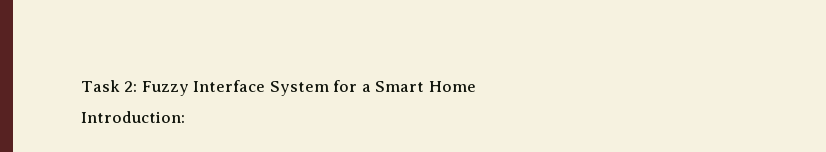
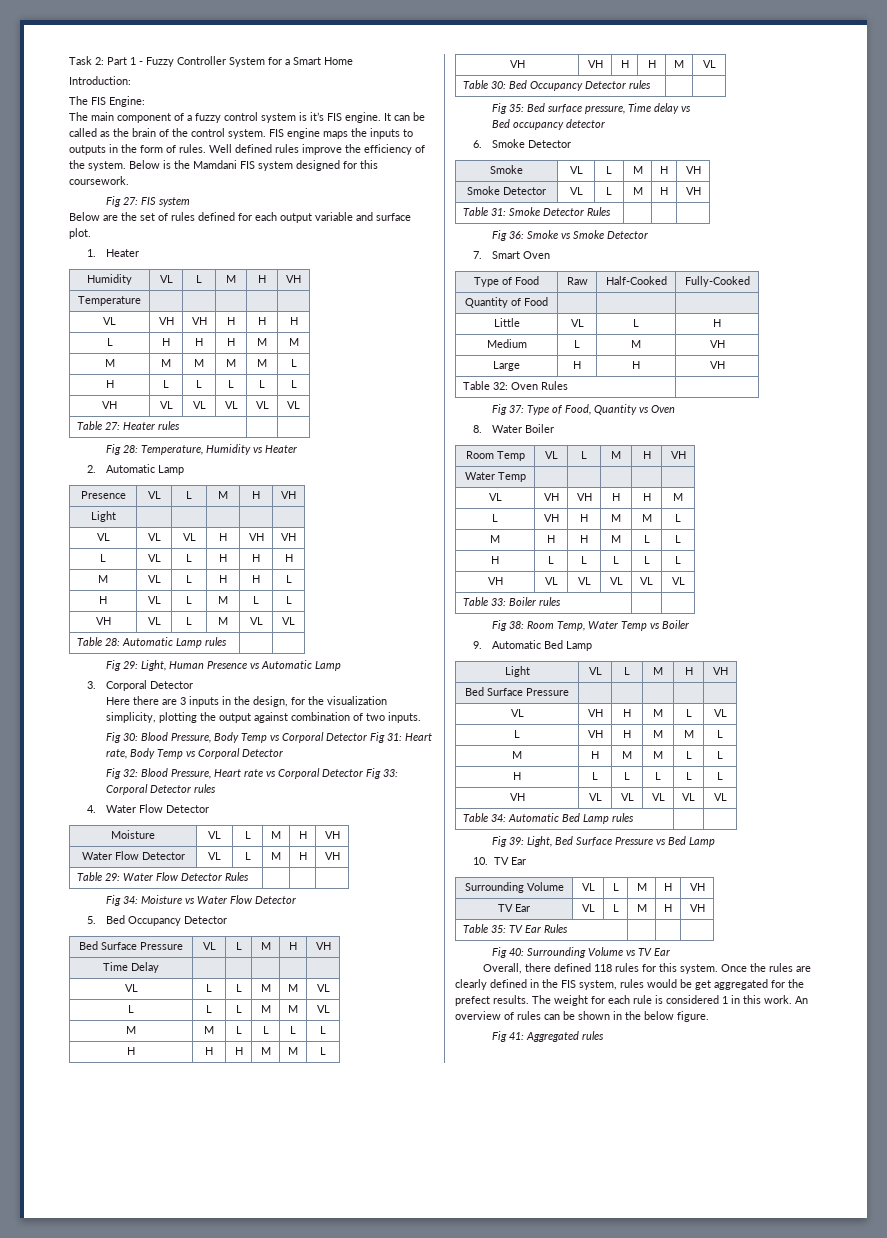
[141,80,266,96] Fuzzy Interface -> [107,56,226,67] Part 1 - Fuzzy Controller
(185, 117) none -> [69,96,145,107] [69,112,425,123] [69,128,413,139] [69,144,425,155] [69,160,378,171] [69,176,129,185] [105,196,190,207] [69,212,411,223] [69,228,91,239] [87,249,139,257] [87,274,132,285] [159,275,173,283] [196,275,202,283] [226,275,236,283] [258,275,266,283] [286,275,301,283] [78,296,141,306] [103,317,116,325] [158,317,174,325] [191,317,207,325] [227,317,235,325] [258,317,266,325] [289,317,298,325] [106,338,113,346] [162,338,170,346] [195,338,203,346] [227,338,235,346] [257,338,267,346] [288,338,299,346] [104,359,115,367] [161,359,171,367] [194,359,204,367] [226,359,236,367] [257,359,267,367] [290,359,297,367] [105,380,114,388] [163,380,169,388] [196,380,202,388] [228,380,234,388] [259,380,265,388] [290,380,297,388] [102,401,117,409] [159,401,173,409] [192,401,206,409] [224,401,238,409] [255,401,269,409] [287,401,300,409] [77,421,181,430] [105,444,297,455] [87,464,184,475] [80,491,126,499] [147,491,161,499] [186,491,192,499] [218,491,228,499] [252,491,260,499] [281,491,296,499] [90,511,116,522] [96,533,110,541] [147,533,161,541] [182,533,196,541] [219,533,227,541] [248,533,264,541] [281,533,296,541] [100,554,106,562] [147,554,161,562] [186,554,192,562] [219,554,227,562] [252,554,260,562] [284,554,293,562] [98,575,108,583] [147,575,161,583] [186,575,192,583] [219,575,227,583] [252,575,260,583] [285,575,292,583] [99,596,107,604] [147,596,161,604] [186,596,192,604] [218,596,228,604] [253,596,259,604] [285,596,292,604] [95,617,111,625] [147,617,161,625] [186,617,192,625] [218,617,228,625] [249,617,263,625] [282,617,295,625] [77,637,228,648] [105,660,341,671] [87,680,193,691] [105,696,387,707] [105,712,421,723] [105,732,432,743] [105,748,283,759] [105,768,398,779] [105,784,216,795] [87,804,209,813] [111,830,155,839] [208,831,221,839] [244,831,251,839] [271,831,281,839] [298,831,307,839] [324,831,340,839] [81,851,185,860] [208,852,221,860] [244,852,251,860] [271,852,281,860] [298,852,307,860] [324,852,340,860] [77,872,250,881] [105,895,296,906] [87,915,227,926] [79,941,183,950] [202,942,216,950] [235,942,242,950] [260,942,271,950] [289,942,297,950] [315,942,331,950] [103,962,159,973] [124,984,138,992] [206,984,212,992] [235,984,242,992] [260,984,271,992] [288,984,298,992] [316,984,330,992] [128,1005,134,1013] [206,1005,212,1013] [235,1005,242,1013] [260,1005,271,1013] [288,1005,298,1013] [316,1005,330,1013] [126,1026,136,1034] [204,1026,214,1034] [235,1026,242,1034] [262,1026,269,1034] [290,1026,296,1034] [320,1026,326,1034] [127,1047,135,1055] [205,1047,213,1055] [234,1047,243,1055] [260,1047,271,1055] [288,1047,298,1055] [320,1047,326,1055] [509,60,525,68] [587,60,603,68] [620,60,629,68] [647,60,656,68] [674,60,684,68] [702,60,716,68] [463,80,652,91] [491,103,691,114] [491,119,605,130] [473,139,571,148] [490,165,523,174] [569,166,583,174] [606,166,612,174] [632,166,643,174] [660,166,668,174] [685,166,701,174] [467,186,546,195] [569,187,583,195] [606,187,612,195] [632,187,643,195] [660,187,668,195] [685,187,701,195] [463,207,612,216] [491,230,648,241] [473,251,550,259] [474,276,539,287] [566,277,588,285] [605,276,667,285] [684,276,750,287] [465,297,548,308] [493,318,520,327] [570,319,584,327] [633,319,639,327] [713,319,721,327] [486,339,527,348] [574,340,580,348] [631,340,641,348] [709,340,725,348] [493,361,520,371] [573,361,581,369] [632,361,640,369] [709,361,725,369] [463,381,569,390] [491,404,675,415] [473,424,554,433] [465,451,525,461] [544,451,558,459] [581,451,587,459] [611,451,621,459] [642,451,651,459] [670,451,686,459] [464,472,526,482] [488,493,502,501] [543,493,559,501] [576,493,592,501] [612,493,620,501] [642,493,651,501] [673,493,683,501] [492,514,498,522] [543,514,559,522] [580,514,588,522] [611,514,621,522] [641,514,652,522] [675,514,681,522] [490,535,500,543] [547,535,555,543] [580,535,588,543] [611,535,621,543] [643,535,650,543] [675,535,681,543] [491,556,499,564] [548,556,554,564] [581,556,587,564] [613,556,619,564] [643,556,650,564] [675,556,681,564] [487,577,503,585] [544,577,558,585] [577,577,591,585] [609,577,623,585] [640,577,653,585] [671,577,685,585] [463,597,562,606] [491,620,689,631] [473,640,592,651] [504,666,530,677] [588,667,602,675] [624,667,630,675] [653,667,663,675] [684,667,693,675] [712,667,728,675] [465,687,569,696] [510,709,524,717] [587,709,603,717] [623,709,631,717] [653,709,663,717] [685,709,692,717] [713,709,727,717] [514,730,520,738] [587,730,603,738] [623,730,631,738] [653,730,663,738] [683,730,694,738] [717,730,723,738] [512,751,522,759] [591,751,599,759] [622,751,632,759] [653,751,663,759] [685,751,692,759] [717,751,723,759] [513,772,521,780] [592,772,598,780] [624,772,630,780] [655,772,661,780] [685,772,692,780] [717,772,723,780] [509,793,525,801] [588,793,602,801] [620,793,634,801] [651,793,665,801] [682,793,695,801] [713,793,727,801] [463,813,635,824] [491,836,715,847] [473,857,526,865] [464,882,564,893] [581,883,595,891] [612,883,619,891] [636,883,647,891] [664,883,672,891] [689,883,705,891] [498,904,530,912] [581,904,595,912] [612,904,619,912] [636,904,647,912] [664,904,672,912] [689,904,705,912] [463,924,569,933] [491,947,670,958] [483,963,812,974] [455,979,804,990] [455,995,808,1006] [455,1011,709,1022] [491,1031,604,1042] // The FIS Engine: // The main component of a fuzzy control system is it’s FIS engine. It can be called as the brain of the control system. FIS engine maps the inputs to outputs in the form of rules. Well defined rules improve the efficiency of the system. Below is the Mamdani FIS system designed for this coursework. // Fig 27: FIS system // Below are the set of rules defined for each output variable and surface plot. // 1. Heater // Humidity | VL | L | M | H | VH // Temperature | | | | | // VL | VH | VH | H | H | H // L | H | H | H | M | M // M | M | M | M | M | L // H | L | L | L | L | L // VH | VL | VL | VL | VL | VL // Table 27: Heater rules | | // Fig 28: Temperature, Humidity vs Heater // 2. Automatic Lamp // Presence | VL | L | M | H | VH // Light | | | | | // VL | VL | VL | H | VH | VH // L | VL | L | H | H | H // M | VL | L | H | H | L // H | VL | L | M | L | L // VH | VL | L | M | VL | VL // Table 28: Automatic Lamp rules | | // Fig 29: Light, Human Presence vs Automatic Lamp // 3. Corporal Detector // Here there are 3 inputs in the design, for the visualization simplicity, plotting the output against combination of two inputs. // Fig 30: Blood Pressure, Body Temp vs Corporal Detector Fig 31: Heart rate, Body Temp vs Corporal Detector // Fig 32: Blood Pressure, Heart rate vs Corporal Detector Fig 33: Corporal Detector rules // 4. Water Flow Detector // Moisture | VL | L | M | H | VH // Water Flow Detector | VL | L | M | H | VH // Table 29: Water Flow Detector Rules | | | // Fig 34: Moisture vs Water Flow Detector // 5. Bed Occupancy Detector // Bed Surface Pressure | VL | L | M | H | VH // Time Delay | | | | | // VL | L | L | M | M | VL // L | L | L | M | M | VL // M | M | L | L | L | L // H | H | H | M | M | L // VH | VH | H | H | M | VL // Table 30: Bed Occupancy Detector rules | | // Fig 35: Bed surface pressure, Time delay vs // Bed occupancy detector // 6. Smoke Detector // Smoke | VL | L | M | H | VH // Smoke Detector | VL | L | M | H | VH // Table 31: Smoke Detector Rules | | | // Fig 36: Smoke vs Smoke Detector // 7. Smart Oven // Type of Food | Raw | Half-Cooked | Fully-Cooked // Quantity of Food | | | // Little | VL | L | H // Medium | L | M | VH // Large | H | H | VH // Table 32: Oven Rules | // Fig 37: Type of Food, Quantity vs Oven // 8. Water Boiler // Room Temp | VL | L | M | H | VH // Water Temp | | | | | // VL | VH | VH | H | H | M // L | VH | H | M | M | L // M | H | H | M | L | L // H | L | L | L | L | L // VH | VL | VL | VL | VL | VL // Table 33: Boiler rules | | // Fig 38: Room Temp, Water Temp vs Boiler // 9. Automatic Bed Lamp // Light | VL | L | M | H | VH // Bed Surface Pressure | | | | | // VL | VH | H | M | L | VL // L | VH | H | M | M | L // M | H | M | M | L | L // H | L | L | L | L | L // VH | VL | VL | VL | VL | VL // Table 34: Automatic Bed Lamp rules | | // Fig 39: Light, Bed Surface Pressure vs Bed Lamp // 10. TV Ear // Surrounding Volume | VL | L | M | H | VH // TV Ear | VL | L | M | H | VH // Table 35: TV Ear Rules | | | // Fig 40: Surrounding Volume vs TV Ear // Overall, there defined 118 rules for this system. Once the rules are clearly defined in the FIS system, rules would be get aggregated for the prefect results. The weight for each rule is considered 1 in this work. An overview of rules can be shown in the below figure. // Fig 41: Aggregated rules

